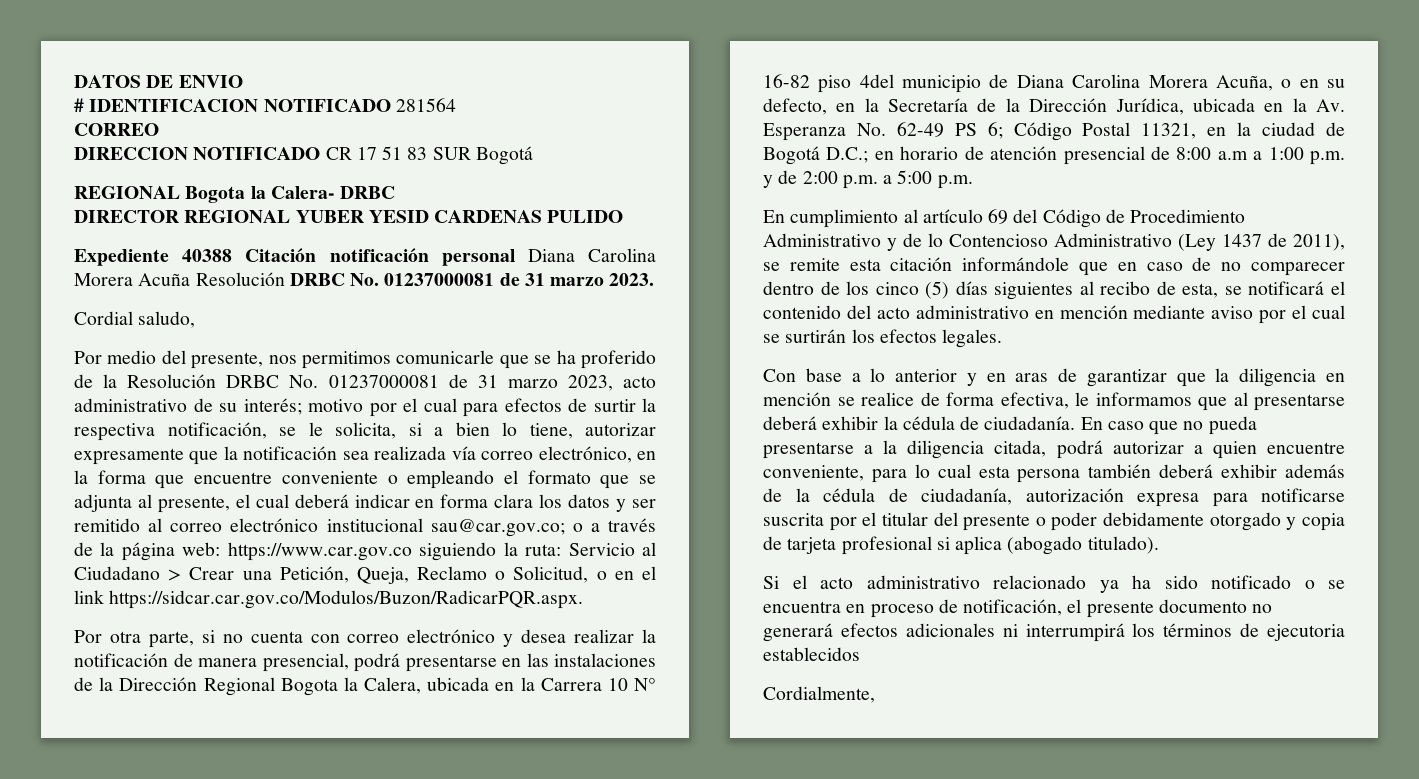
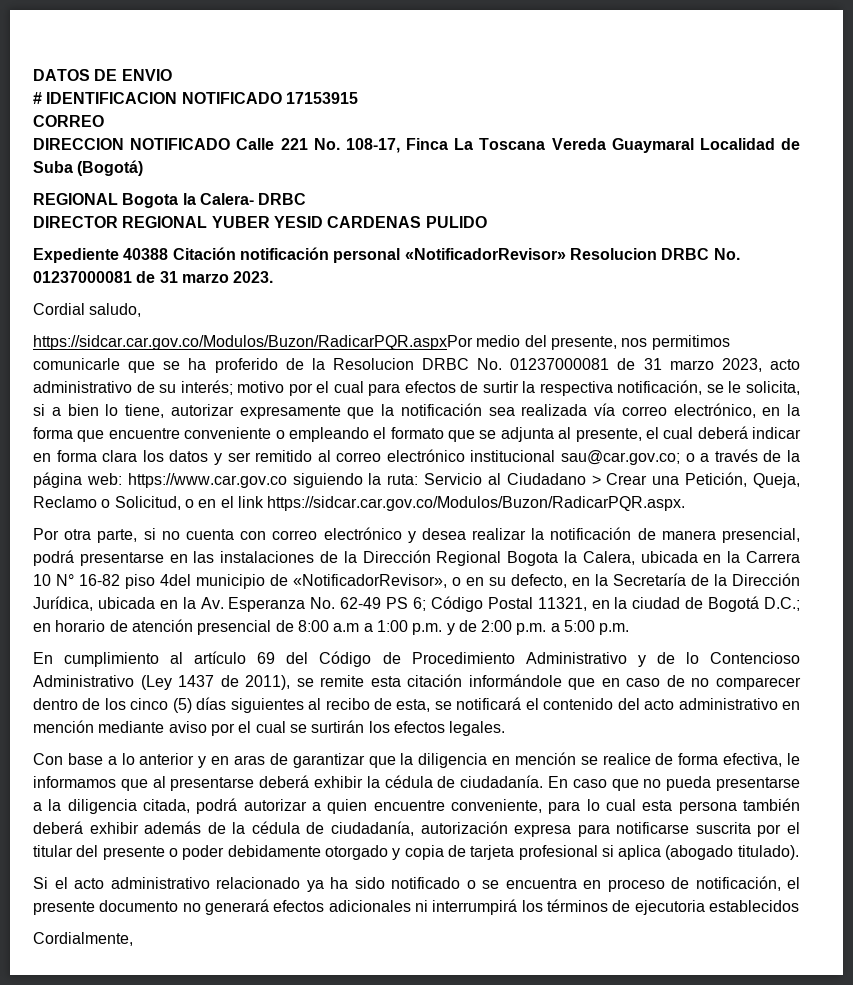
[395,98,456,112] 281564 -> [285,92,358,104] 17153915
[325,146,533,165] CR 17 51 83 SUR Bogotá -> [236,138,800,153] [33,160,144,176] Calle 221 No. 108-17, Finca La Toscana Vereda Guaymaral Localidad de Suba (Bogotá)
[527,248,656,262] [74,272,285,286] Diana Carolina Morera Acuña Resolución -> [404,248,657,260] «NotificadorRevisor» Resolucion
[74,351,102,364] Por -> [33,335,473,350] https://sidcar.car.gov.co/Modulos/Buzon/RadicarPQR.aspxPor
[127,374,217,388] Resolución -> [332,358,414,370] Resolucion
[1016,74,1273,91] Diana Carolina Morera Acuña, -> [293,574,447,588] «NotificadorRevisor»,

